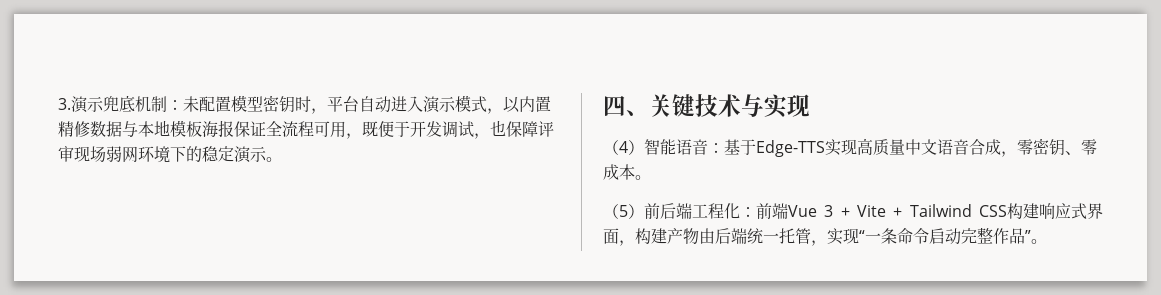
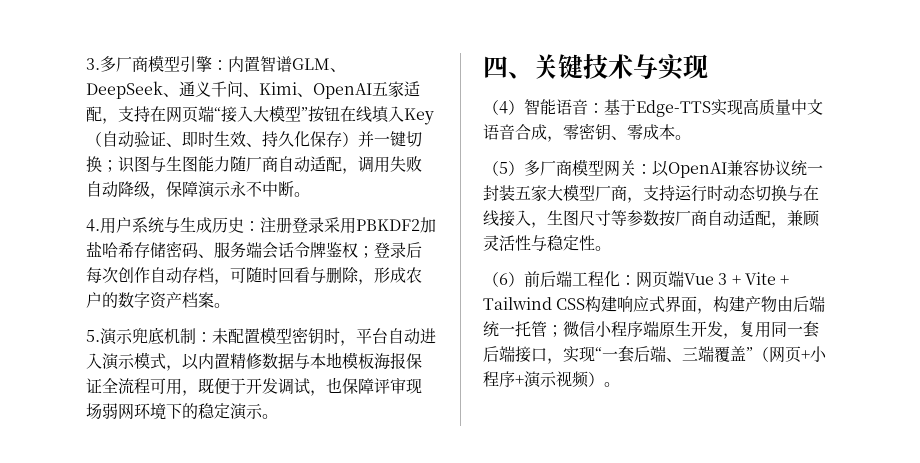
(71, 104) none -> [100,55,346,73] [86,81,420,99] [86,105,434,125] [86,131,422,148] [86,156,422,174] [86,181,310,199] [86,217,436,234] [86,241,422,259] [86,267,422,285] [86,292,230,309] [86,330,100,342] 多厂商模型引擎：内置智谱GLM、DeepSeek、通义千问、Kimi、OpenAI五家适配，支持在网页端“接入大模型”按钮在线填入Key（自动验证、即时生效、持久化保存）并一键切换；识图与生图能力随厂商自动适配，调用失败自动降级，保障演示永不中断。 // 4.用户系统与生成历史：注册登录采用PBKDF2加盐哈希存储密码、服务端会话令牌鉴权；登录后每次创作自动存档，可随时回看与删除，形成农户的数字资产档案。 // 5.
(644, 211) none -> [524,159,823,178] [483,184,819,203] [483,210,820,228] [483,235,611,251] [483,272,524,287] 多厂商模型网关：以OpenAI兼容协议统一封装五家大模型厂商，支持运行时动态切换与在线接入，生图尺寸等参数按厂商自动适配，兼顾灵活性与稳定性。 // （6）
[756,203,772,219] 前 -> [636,271,668,288] 网页
[811,227,1031,246] ，实现“一条命令启动完整作品” -> [547,321,819,339] [483,346,827,364] [483,371,604,388] ；微信小程序端原生开发，复用同一套后端接口，实现“一套后端、三端覆盖”（网页+小程序+演示视频）

